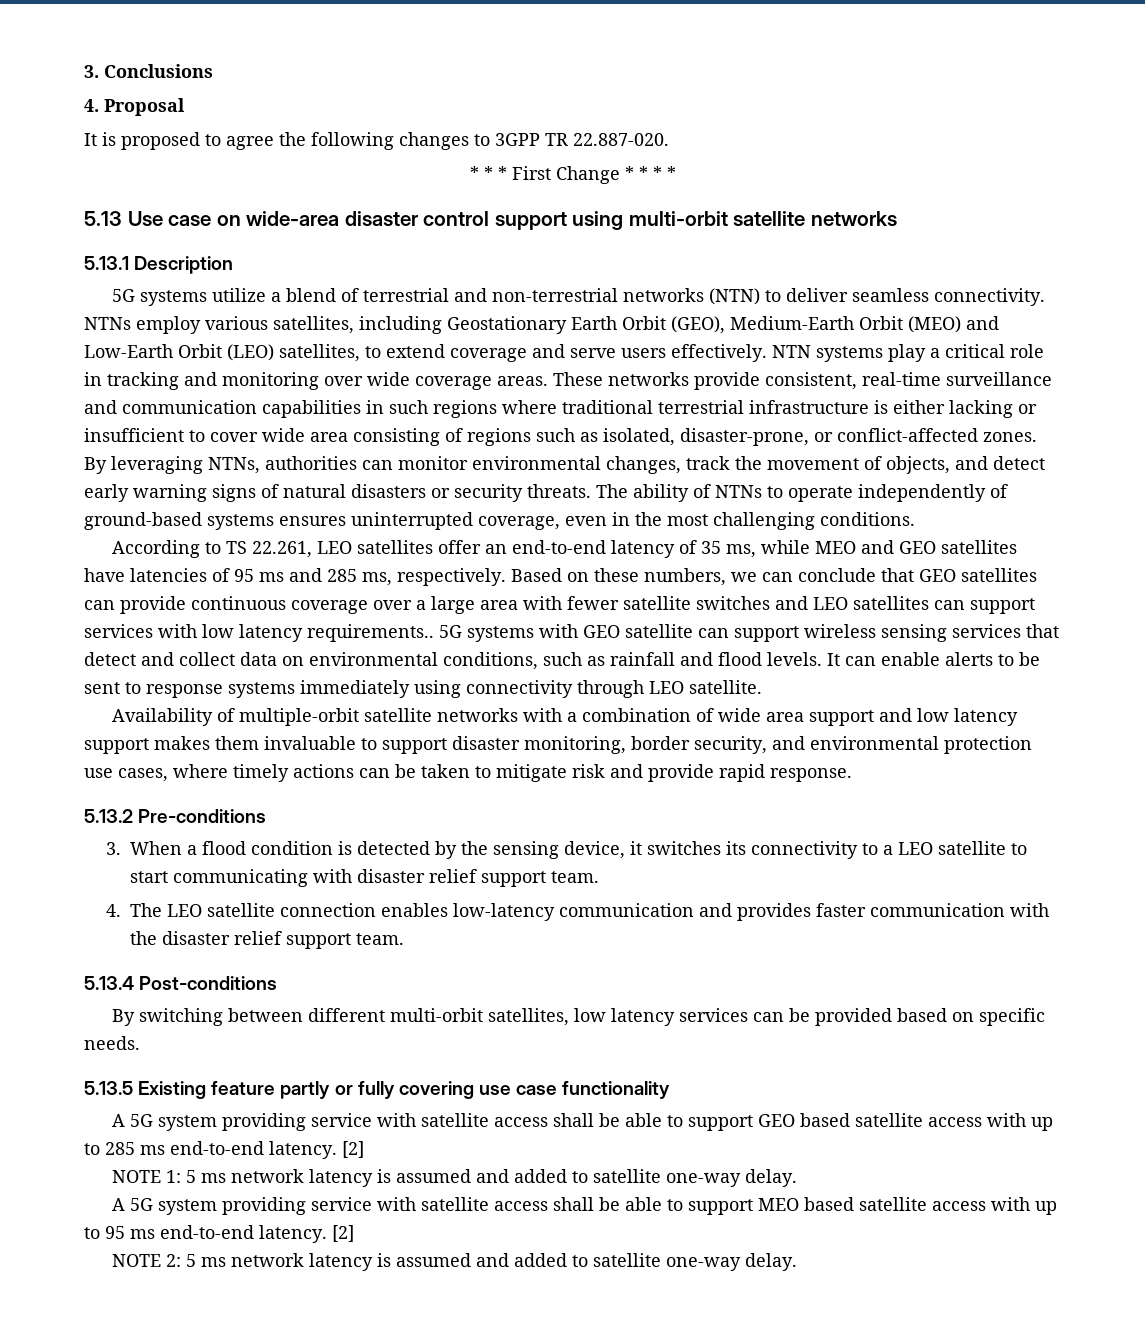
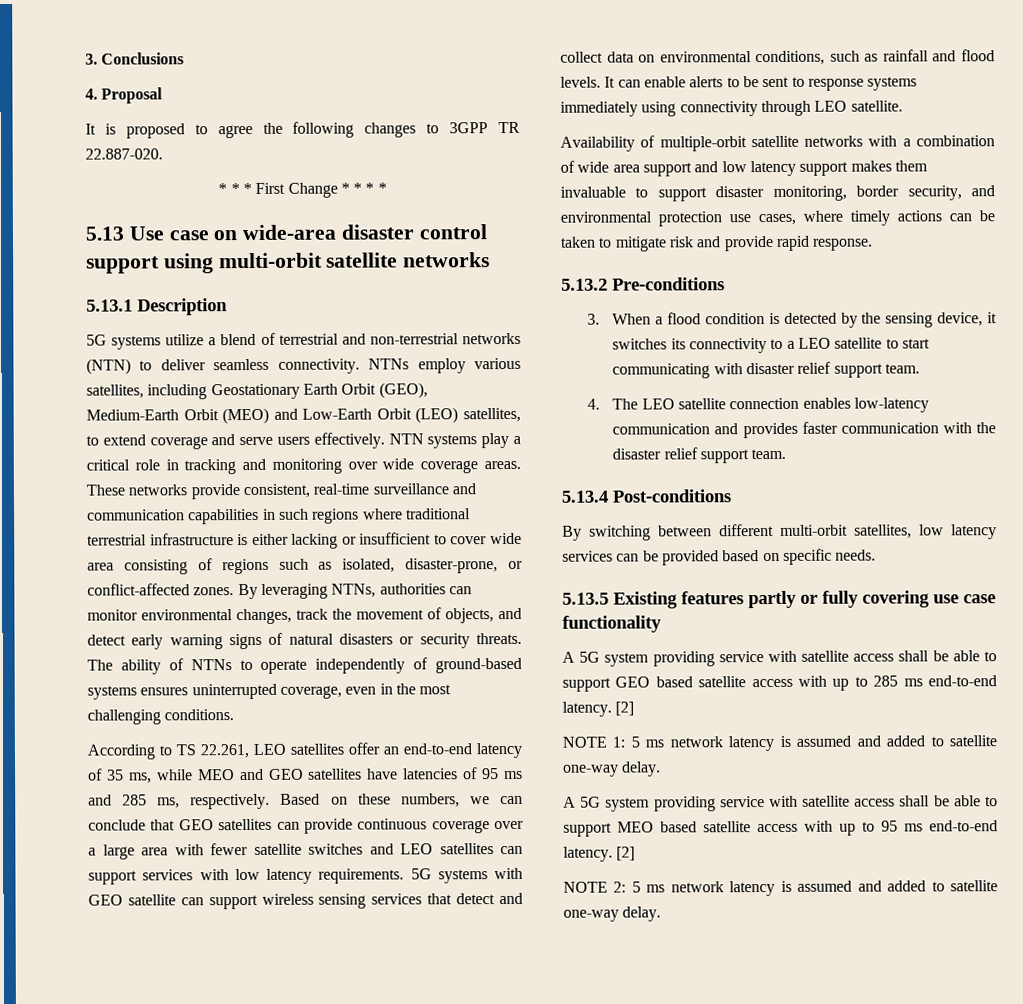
[307,624,434,642] requirements.. -> [318,868,405,884] requirements.
[211,1081,276,1095] feature -> [681,591,744,605] features

